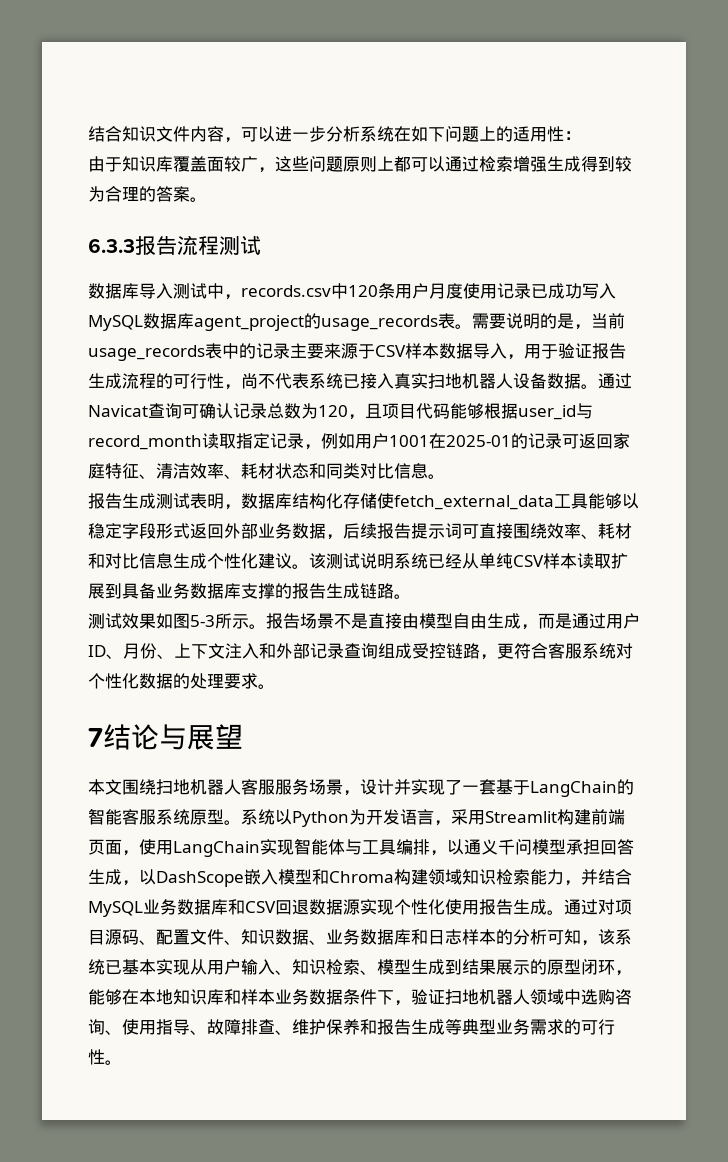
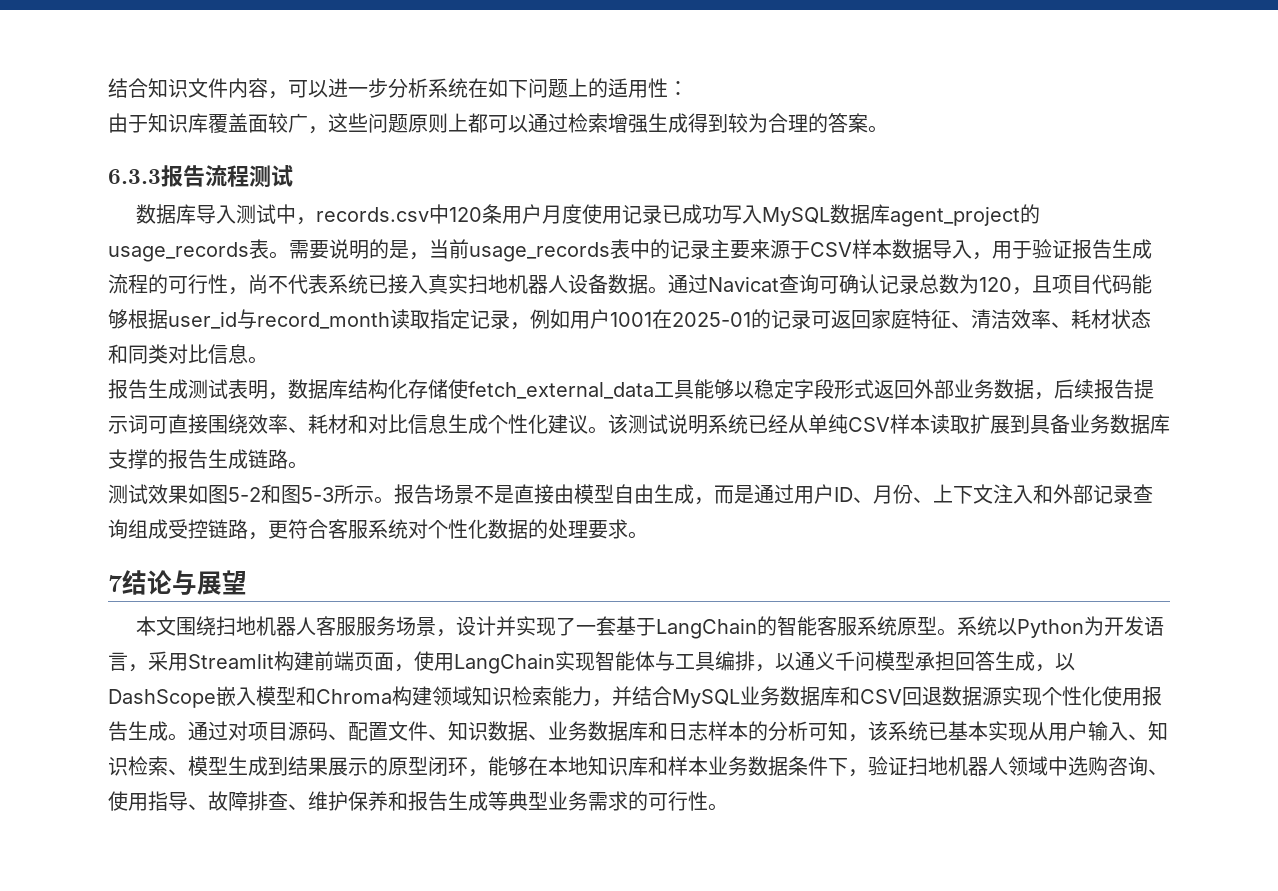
(190, 621) none -> [228,484,301,504] 5-2和图

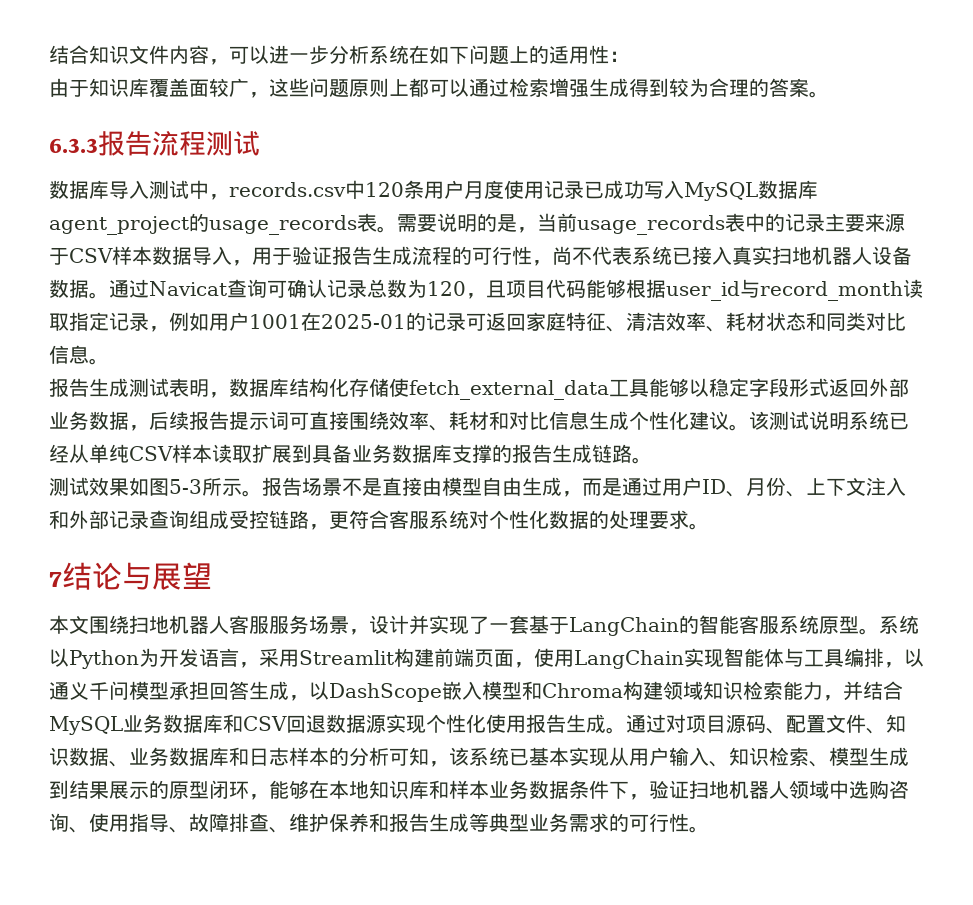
[228,484,301,504] 5-2和图 -> (169, 487) none

